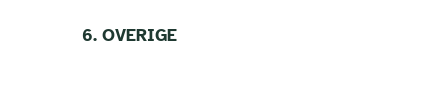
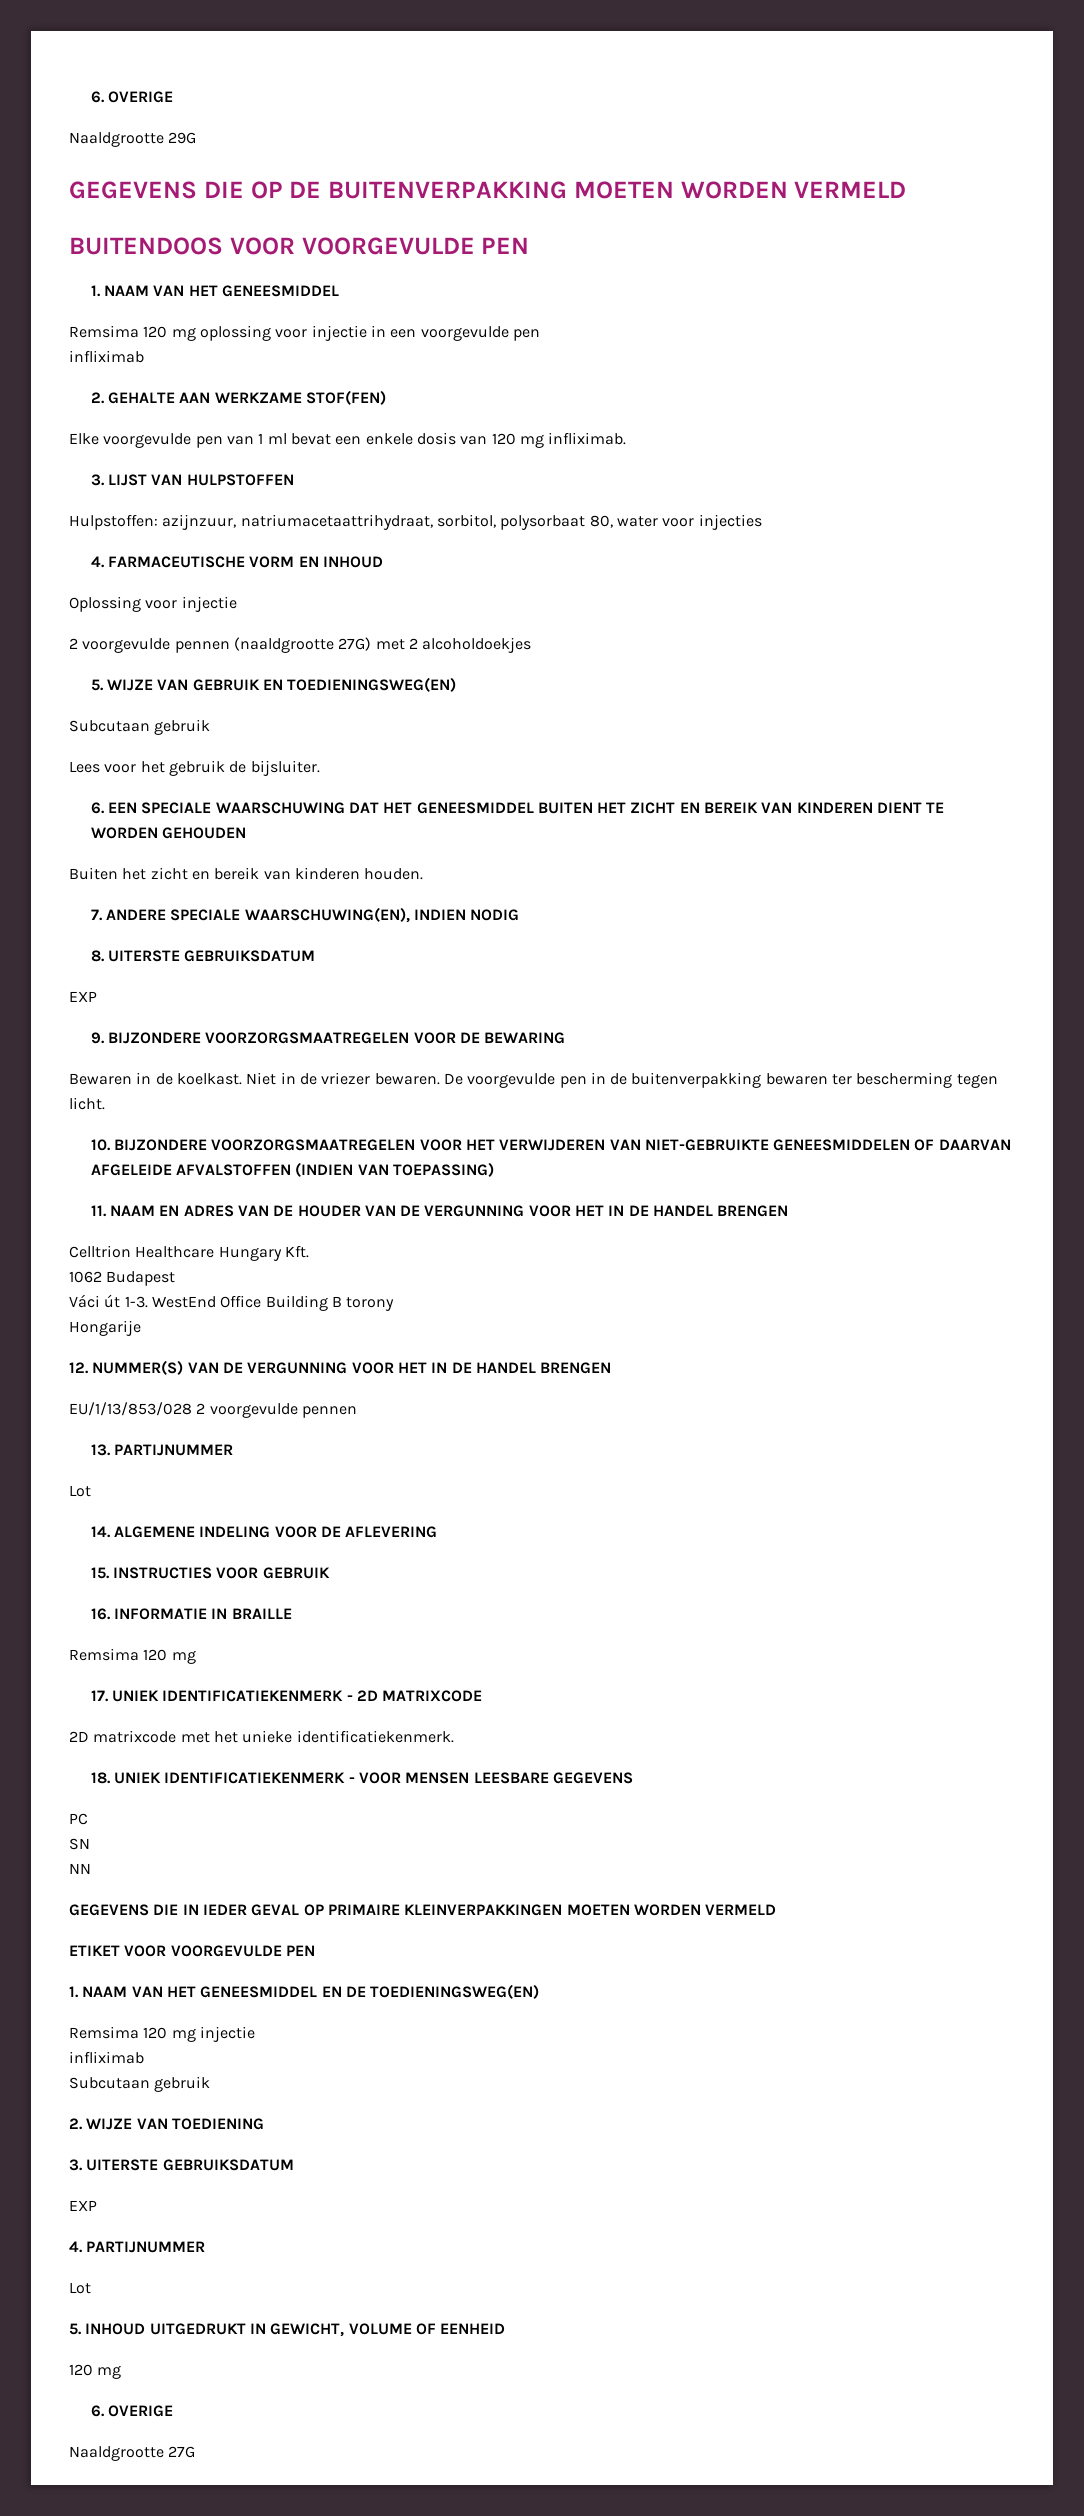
[82,29,178,41] 6. OVERIGE -> [90,91,173,103] [69,132,197,147] [69,181,907,199] [69,237,530,255] [90,285,339,297] [69,325,540,341] [69,350,144,363] [90,390,386,405] [69,432,627,448] [90,474,294,486] [69,514,762,530] [90,556,383,568] [69,596,237,612] [69,637,532,653] [90,677,457,692] [69,719,211,735] [69,760,320,776] [90,802,945,814] [90,827,246,839] [69,867,424,880] [90,907,520,923] [90,950,316,962] [69,991,97,1002] [90,1032,566,1044] [69,1072,998,1088] [69,1097,105,1110] [90,1139,1011,1151] [90,1162,494,1177] [90,1205,789,1217] [69,1245,309,1261] [69,1271,176,1286] [69,1294,395,1311] [69,1320,141,1336] [69,1360,612,1375] [69,1402,357,1418] [90,1444,233,1456] [69,1485,91,1497] [90,1526,438,1538] [90,1567,330,1579] [90,1608,292,1620] [69,1648,196,1664] [90,1690,483,1702] [69,1730,454,1743] [90,1772,633,1784] [69,1813,88,1825] [69,1838,90,1850] [69,1863,91,1874] [69,1904,777,1916] [69,1945,315,1957] [69,1984,540,1999] [69,2026,255,2042] [69,2051,144,2064] [69,2076,211,2092] [69,2118,264,2130] [69,2159,294,2171] [69,2200,97,2211] [69,2241,206,2253] [69,2282,91,2294] [69,2323,506,2337] [69,2364,122,2379] [90,2405,173,2417] [69,2446,196,2461] 6. OVERIGE // Naaldgrootte 29G // GEGEVENS DIE OP DE BUITENVERPAKKING MOETEN WORDEN VERMELD // BUITENDOOS VOOR VOORGEVULDE PEN // 1. NAAM VAN HET GENEESMIDDEL // Remsima 120 mg oplossing voor injectie in een voorgevulde pen // infliximab // 2. GEHALTE AAN WERKZAME STOF(FEN) // Elke voorgevulde pen van 1 ml bevat een enkele dosis van 120 mg infliximab. // 3. LIJST VAN HULPSTOFFEN // Hulpstoffen: azijnzuur, natriumacetaattrihydraat, sorbitol, polysorbaat 80, water voor injecties // 4. FARMACEUTISCHE VORM EN INHOUD // Oplossing voor injectie // 2 voorgevulde pennen (naaldgrootte 27G) met 2 alcoholdoekjes // 5. WIJZE VAN GEBRUIK EN TOEDIENINGSWEG(EN) // Subcutaan gebruik // Lees voor het gebruik de bijsluiter. // 6. EEN SPECIALE WAARSCHUWING DAT HET GENEESMIDDEL BUITEN HET ZICHT EN BEREIK VAN KINDEREN DIENT TE WORDEN GEHOUDEN // Buiten het zicht en bereik van kinderen houden. // 7. ANDERE SPECIALE WAARSCHUWING(EN), INDIEN NODIG // 8. UITERSTE GEBRUIKSDATUM // EXP // 9. BIJZONDERE VOORZORGSMAATREGELEN VOOR DE BEWARING // Bewaren in de koelkast. Niet in de vriezer bewaren. De voorgevulde pen in de buitenverpakking bewaren ter bescherming tegen licht. // 10. BIJZONDERE VOORZORGSMAATREGELEN VOOR HET VERWIJDEREN VAN NIET-GEBRUIKTE GENEESMIDDELEN OF DAARVAN AFGELEIDE AFVALSTOFFEN (INDIEN VAN TOEPASSING) // 11. NAAM EN ADRES VAN DE HOUDER VAN DE VERGUNNING VOOR HET IN DE HANDEL BRENGEN // Celltrion Healthcare Hungary Kft. // 1062 Budapest // Váci út 1-3. WestEnd Office Building B torony // Hongarije // 12. NUMMER(S) VAN DE VERGUNNING VOOR HET IN DE HANDEL BRENGEN // EU/1/13/853/028 2 voorgevulde pennen // 13. PARTIJNUMMER // Lot // 14. ALGEMENE INDELING VOOR DE AFLEVERING // 15. INSTRUCTIES VOOR GEBRUIK // 16. INFORMATIE IN BRAILLE // Remsima 120 mg // 17. UNIEK IDENTIFICATIEKENMERK - 2D MATRIXCODE // 2D matrixcode met het unieke identificatiekenmerk. // 18. UNIEK IDENTIFICATIEKENMERK - VOOR MENSEN LEESBARE GEGEVENS // PC // SN // NN // GEGEVENS DIE IN IEDER GEVAL OP PRIMAIRE KLEINVERPAKKINGEN MOETEN WORDEN VERMELD // ETIKET VOOR VOORGEVULDE PEN // 1. NAAM VAN HET GENEESMIDDEL EN DE TOEDIENINGSWEG(EN) // Remsima 120 mg injectie // infliximab // Subcutaan gebruik // 2. WIJZE VAN TOEDIENING // 3. UITERSTE GEBRUIKSDATUM // EXP // 4. PARTIJNUMMER // Lot // 5. INHOUD UITGEDRUKT IN GEWICHT, VOLUME OF EENHEID // 120 mg // 6. OVERIGE // Naaldgrootte 27G

